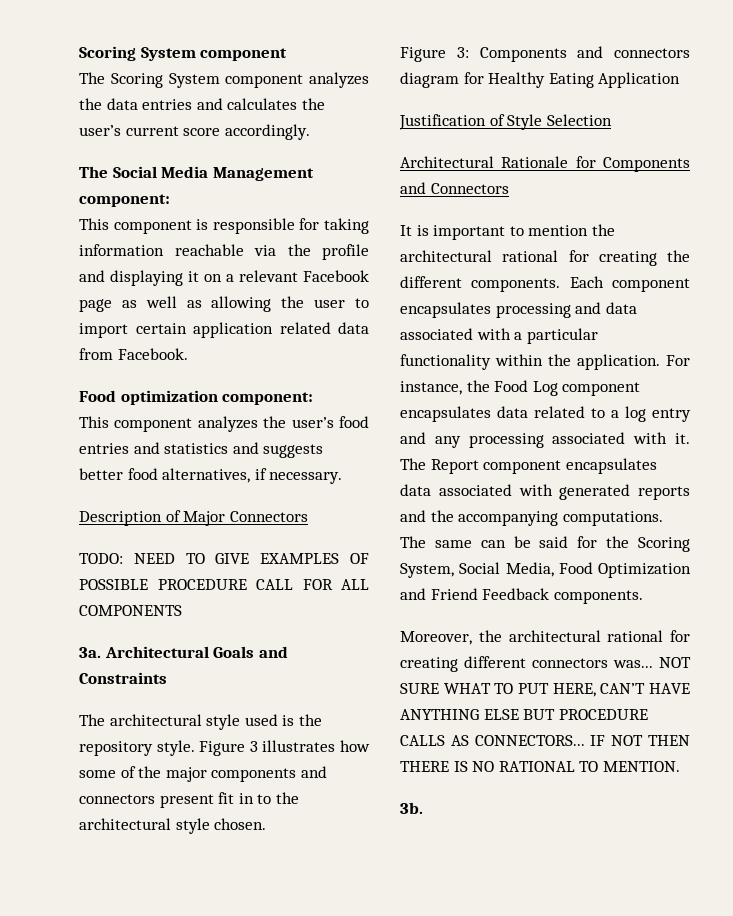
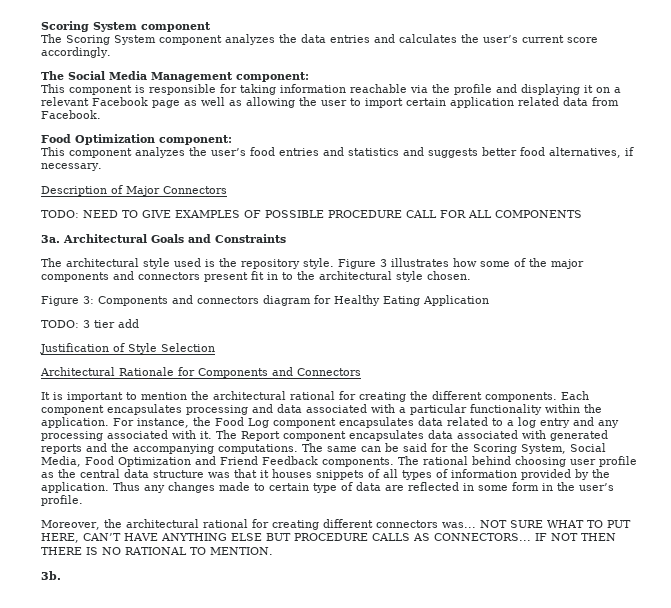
[120,390,218,405] optimization -> [75,134,155,145] Optimization
(681, 80) none -> [41,319,139,328] // TODO: 3 tier add
(643, 597) none -> [398,456,637,467] [41,469,610,480] [41,482,614,493] [41,495,83,506] The rational behind choosing user profile as the central data structure was that it houses snippets of all types of information provided by the application. Thus any changes made to certain type of data are reflected in some form in the user’s profile.

